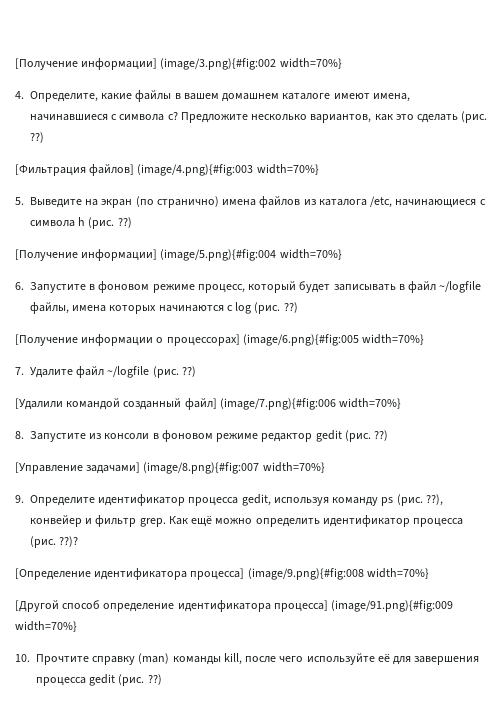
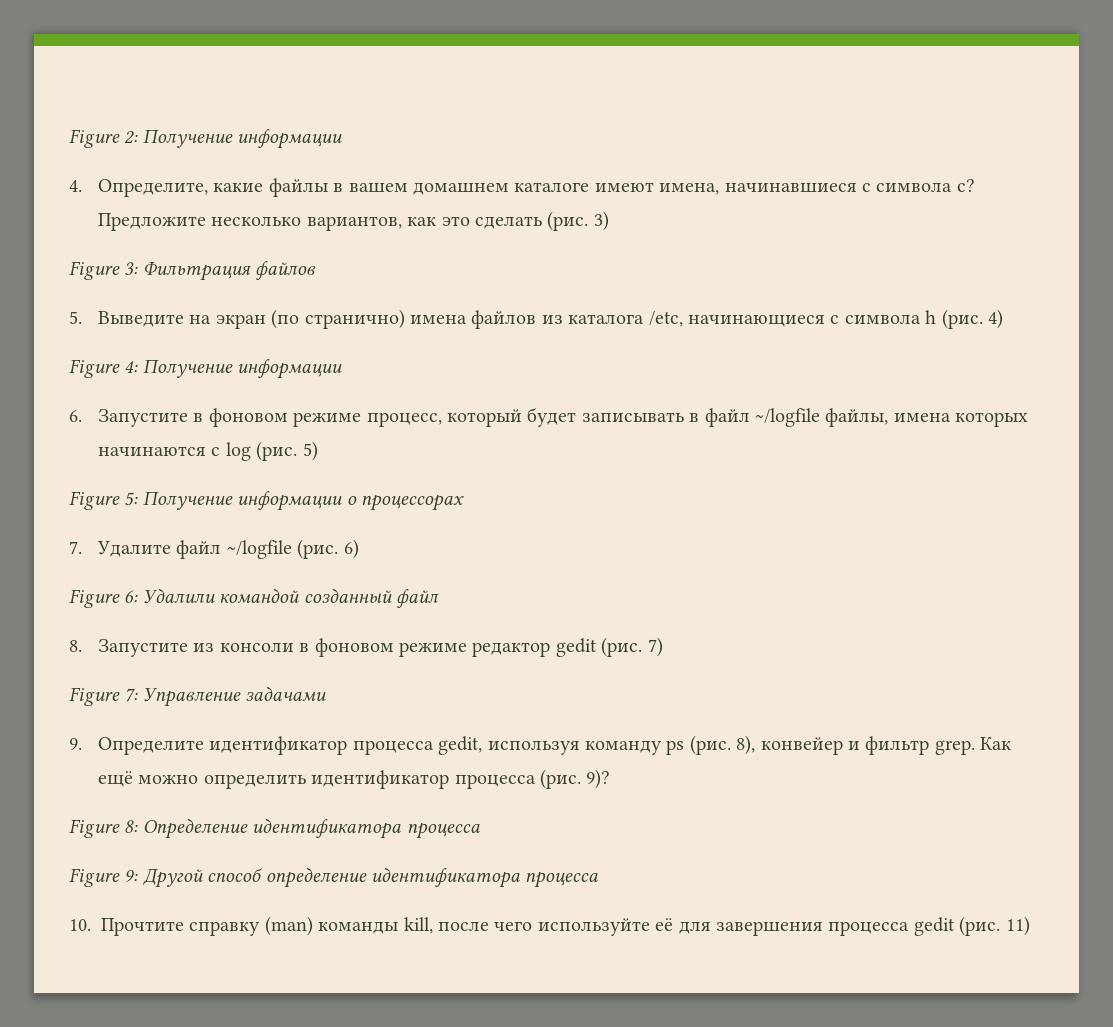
[15,58,342,70] [Получение информации] (image/3.png){#fig:002 width=70%} -> [69,129,343,149] Figure 2: Получение информации
[30,132,44,143] [15,164,319,176] ??) // [Фильтрация файлов] (image/4.png){#fig:003 width=70%} -> [593,211,609,231] [69,261,317,281] 3) // Figure 3: Фильтрация файлов
[117,217,132,228] [15,249,342,261] ??) // [Получение информации] (image/5.png){#fig:004 width=70%} -> [987,309,1003,329] [69,359,343,379] 4) // Figure 4: Получение информации
[283,302,298,313] [15,334,425,346] ??) // [Получение информации о процессорах] (image/6.png){#fig:005 width=70%} -> [302,441,318,461] [69,491,464,511] 5) // Figure 5: Получение информации о процессорах
[181,366,196,377] [15,398,402,410] ??) // [Удалили командой созданный файл] (image/7.png){#fig:006 width=70%} -> [343,539,359,559] [69,588,439,608] 6) // Figure 6: Удалили командой созданный файл
[374,430,389,441] [15,462,325,474] ??) // [Управление задачами] (image/8.png){#fig:007 width=70%} -> [647,637,663,657] [69,686,327,707] 7) // Figure 7: Управление задачами
[425,494,443,506] ??), -> [736,735,756,755] 8),
[59,536,79,547] [15,568,429,580] [15,600,454,612] [15,621,77,632] ??)? // [Определение идентификатора процесса] (image/9.png){#fig:008 width=70%} // [Другой способ определение идентификатора процесса] (image/91.png){#fig:009 width=70%} -> [586,769,611,789] [69,818,480,839] [69,867,599,888] 9)? // Figure 8: Определение идентификатора процесса // Figure 9: Другой способ определение идентификатора процесса
[147,674,162,685] ??) -> [1005,916,1030,936] 11)

